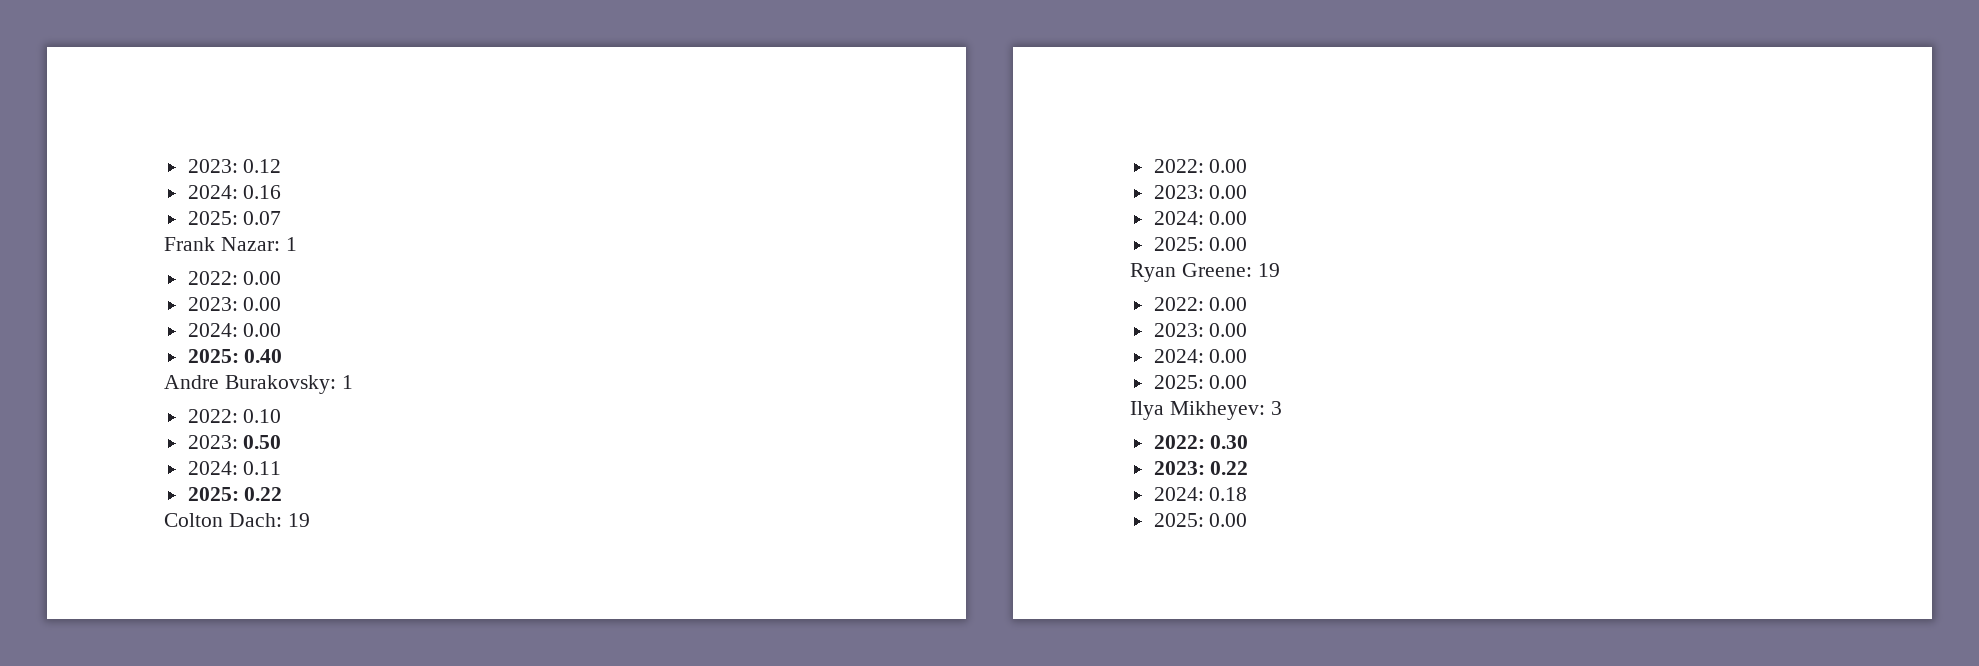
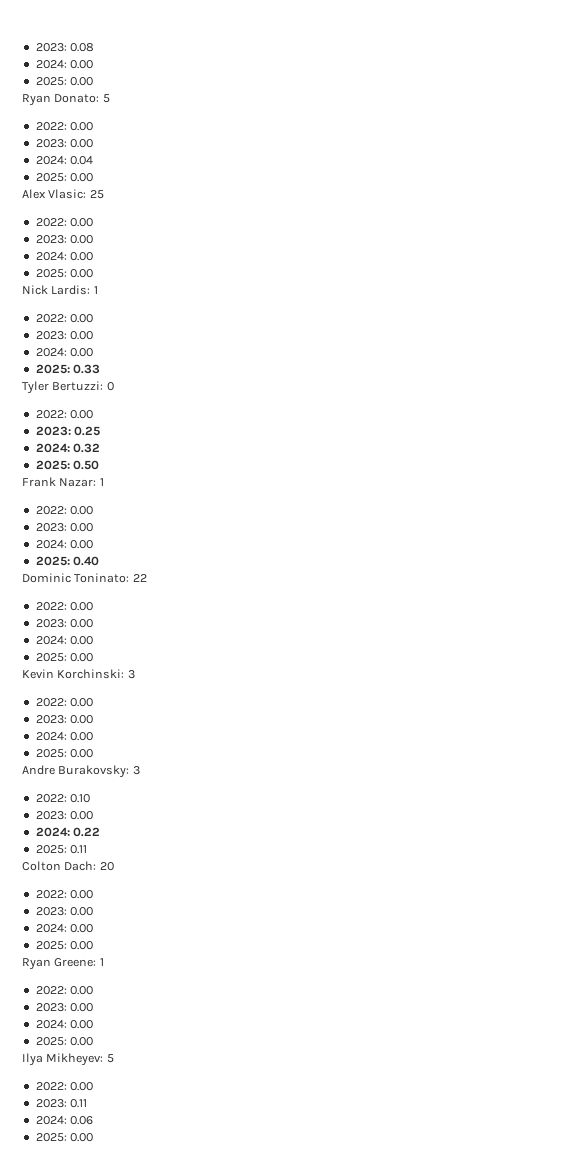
[187,159,282,173] [187,185,282,199] [187,211,282,225] 2023: 0.12 // 2024: 0.16 // 2025: 0.07 -> [35,43,95,52] [35,60,94,69] [35,77,94,86] [22,94,110,106] [35,122,94,131] [35,139,94,148] [35,156,94,165] [35,173,94,182] [22,189,104,199] [35,218,94,227] [35,235,94,244] [35,252,94,261] [35,269,94,278] [22,285,98,295] [35,314,94,323] [35,331,94,340] [35,348,94,357] [35,364,101,374] [22,381,114,394] [35,410,94,419] [35,426,101,436] [35,443,101,453] [35,460,100,470] 2023: 0.08 // 2024: 0.00 // 2025: 0.00 // Ryan Donato: 5 // 2022: 0.00 // 2023: 0.00 // 2024: 0.04 // 2025: 0.00 // Alex Vlasic: 25 // 2022: 0.00 // 2023: 0.00 // 2024: 0.00 // 2025: 0.00 // Nick Lardis: 1 // 2022: 0.00 // 2023: 0.00 // 2024: 0.00 // 2025: 0.33 // Tyler Bertuzzi: 0 // 2022: 0.00 // 2023: 0.25 // 2024: 0.32 // 2025: 0.50
(283, 356) none -> [22,573,147,583] [35,602,94,611] [35,619,94,628] [35,636,94,645] [35,653,94,662] [22,669,135,679] [35,698,94,707] [35,715,94,724] [35,732,94,741] [35,749,94,758] // Dominic Toninato: 22 // 2022: 0.00 // 2023: 0.00 // 2024: 0.00 // 2025: 0.00 // Kevin Korchinski: 3 // 2022: 0.00 // 2023: 0.00 // 2024: 0.00 // 2025: 0.00
[341,375,353,389] 1 -> [132,766,140,775] 3
[243,435,282,449] [187,461,282,475] [187,487,283,501] 0.50 // 2024: 0.11 // 2025: 0.22 -> [70,811,94,820] [35,827,101,837] [35,845,88,854] 0.00 // 2024: 0.22 // 2025: 0.11
[287,513,310,527] 19 -> [99,862,114,871] 20
[1257,263,1280,277] 19 -> [99,958,104,966] 1
[1270,401,1282,415] [1153,435,1249,449] [1153,461,1249,475] [1153,487,1248,501] 3 // 2022: 0.30 // 2023: 0.22 // 2024: 0.18 -> [106,1054,114,1063] [35,1082,94,1091] [35,1099,88,1108] [35,1116,94,1125] 5 // 2022: 0.00 // 2023: 0.11 // 2024: 0.06

